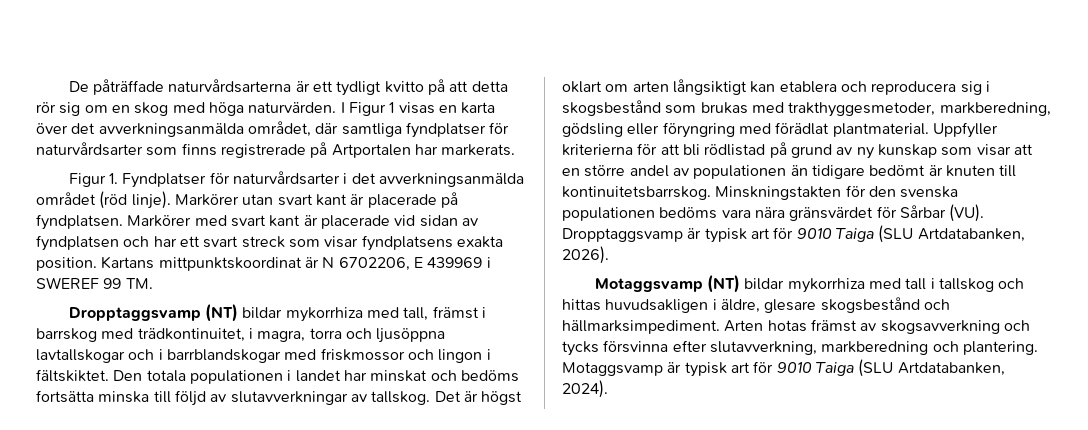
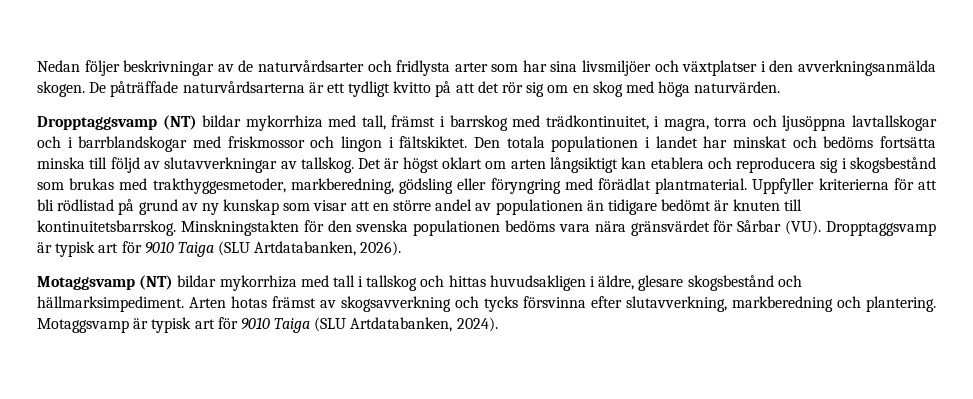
(68, 86) none -> [37,60,937,76] [37,81,85,97] Nedan följer beskrivningar av de naturvårdsarter och fridlysta arter som har sina livsmiljöer och växtplatser i den avverkningsanmälda skogen.
[471,81,508,92] detta -> [477,81,499,93] det
[340,102,496,116] [36,121,510,138] [36,142,516,158] [68,171,524,188] [36,191,458,209] [36,214,478,230] [36,235,503,251] [36,256,491,271] [36,277,153,289] I Figur 1 visas en karta över det avverkningsanmälda området, där samtliga fyndplatser för naturvårdsarter som finns registrerade på Artportalen har markerats. // Figur 1. Fyndplatser för naturvårdsarter i det avverkningsanmälda området (röd linje). Markörer utan svart kant är placerade på fyndplatsen. Markörer med svart kant är placerade vid sidan av fyndplatsen och har ett svart streck som visar fyndplatsens exakta position. Kartans mittpunktskoordinat är N 6702206, E 439969 i SWEREF 99 TM. -> (781, 87) none

